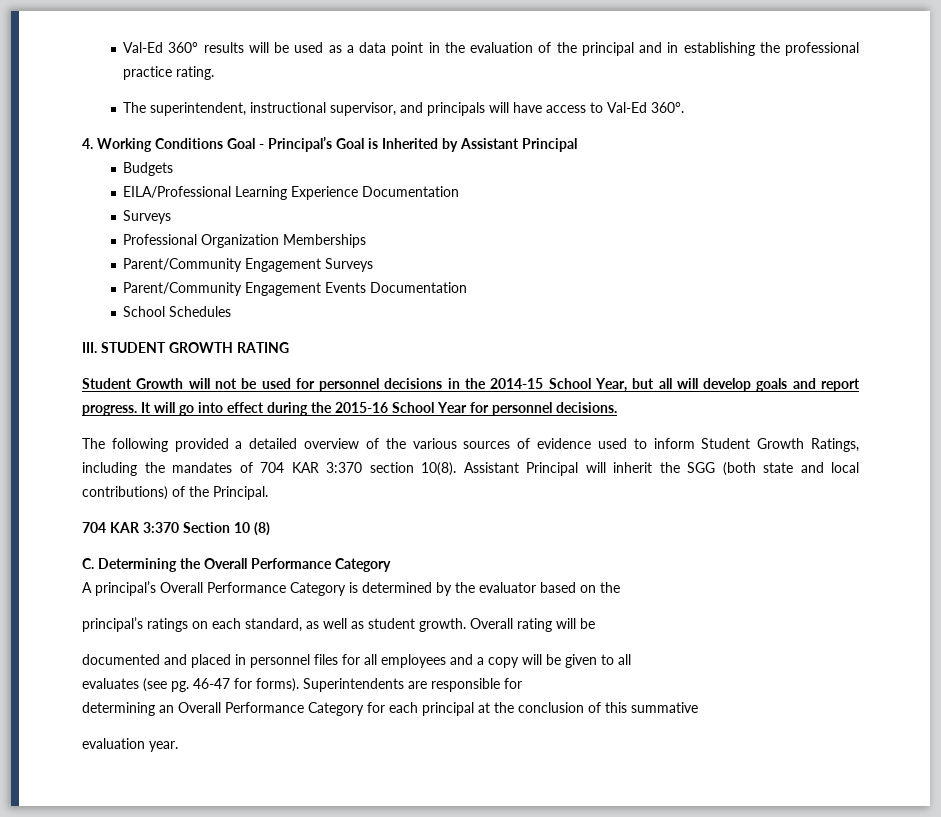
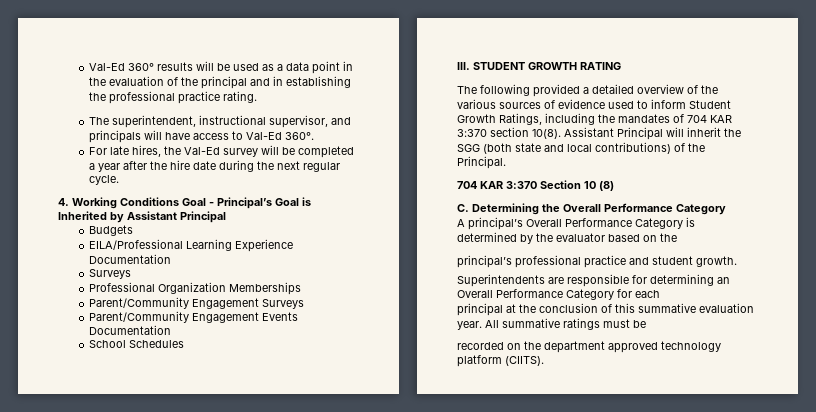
(685, 107) none -> [88,145,354,158] [88,160,340,172] [88,175,119,185] // For late hires, the Val-Ed survey will be completed a year after the hire date during the next regular cycle.
[82,378,860,392] [82,402,617,416] // Student Growth will not be used for personnel decisions in the 2014-15 School Year, but all will develop goals and report progress. It will go into effect during the 2015-16 School Year for personnel decisions. -> (621, 66) none
[147,618,595,632] [82,654,631,668] [82,678,299,692] ratings on each standard, as well as student growth. Overall rating will be // documented and placed in personnel files for all employees and a copy will be given to all // evaluates (see pg. 46-47 for forms). -> [515,255,737,268] professional practice and student growth. //
(522, 683) // -> (647, 279) none
(418, 707) none -> (660, 294) //
(698, 707) // -> (696, 308) none
(178, 746) none -> [485,318,646,330] [457,341,721,353] [457,355,544,367] All summative ratings must be // recorded on the department approved technology platform (CIITS).

